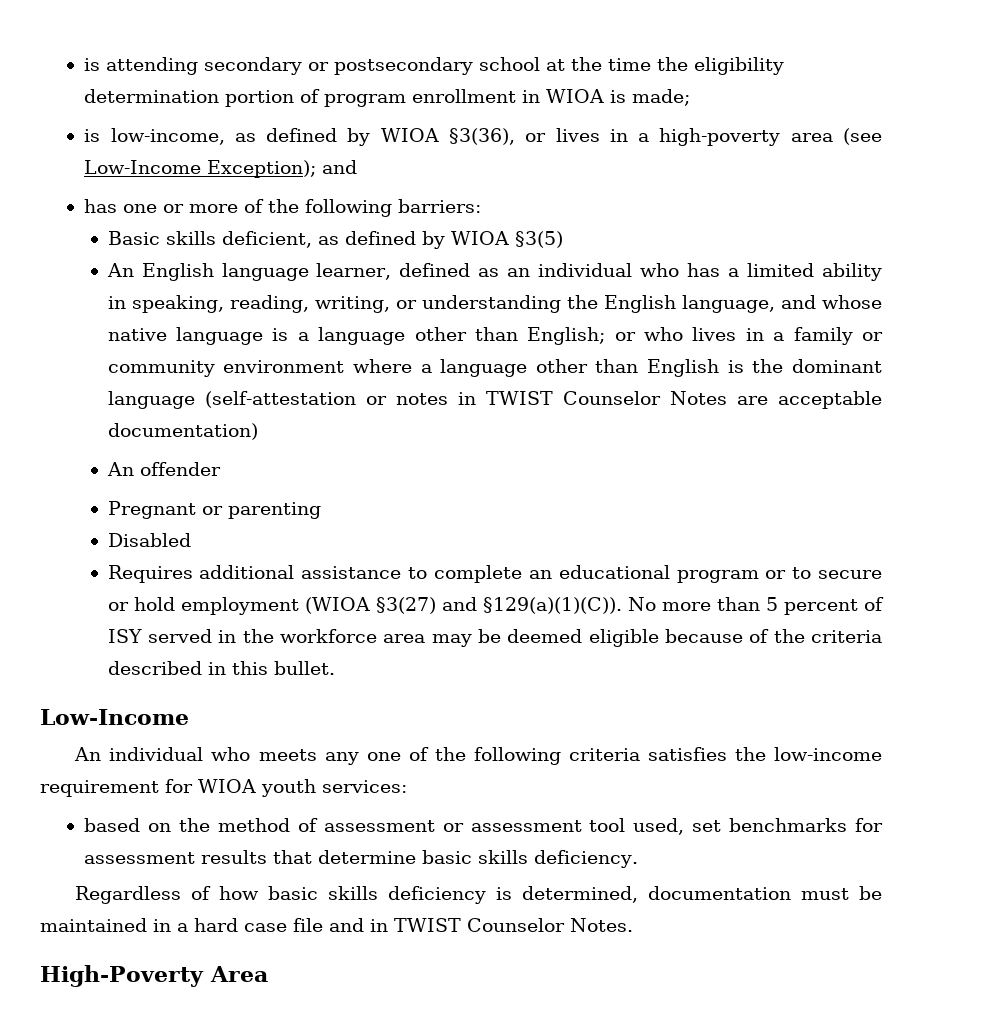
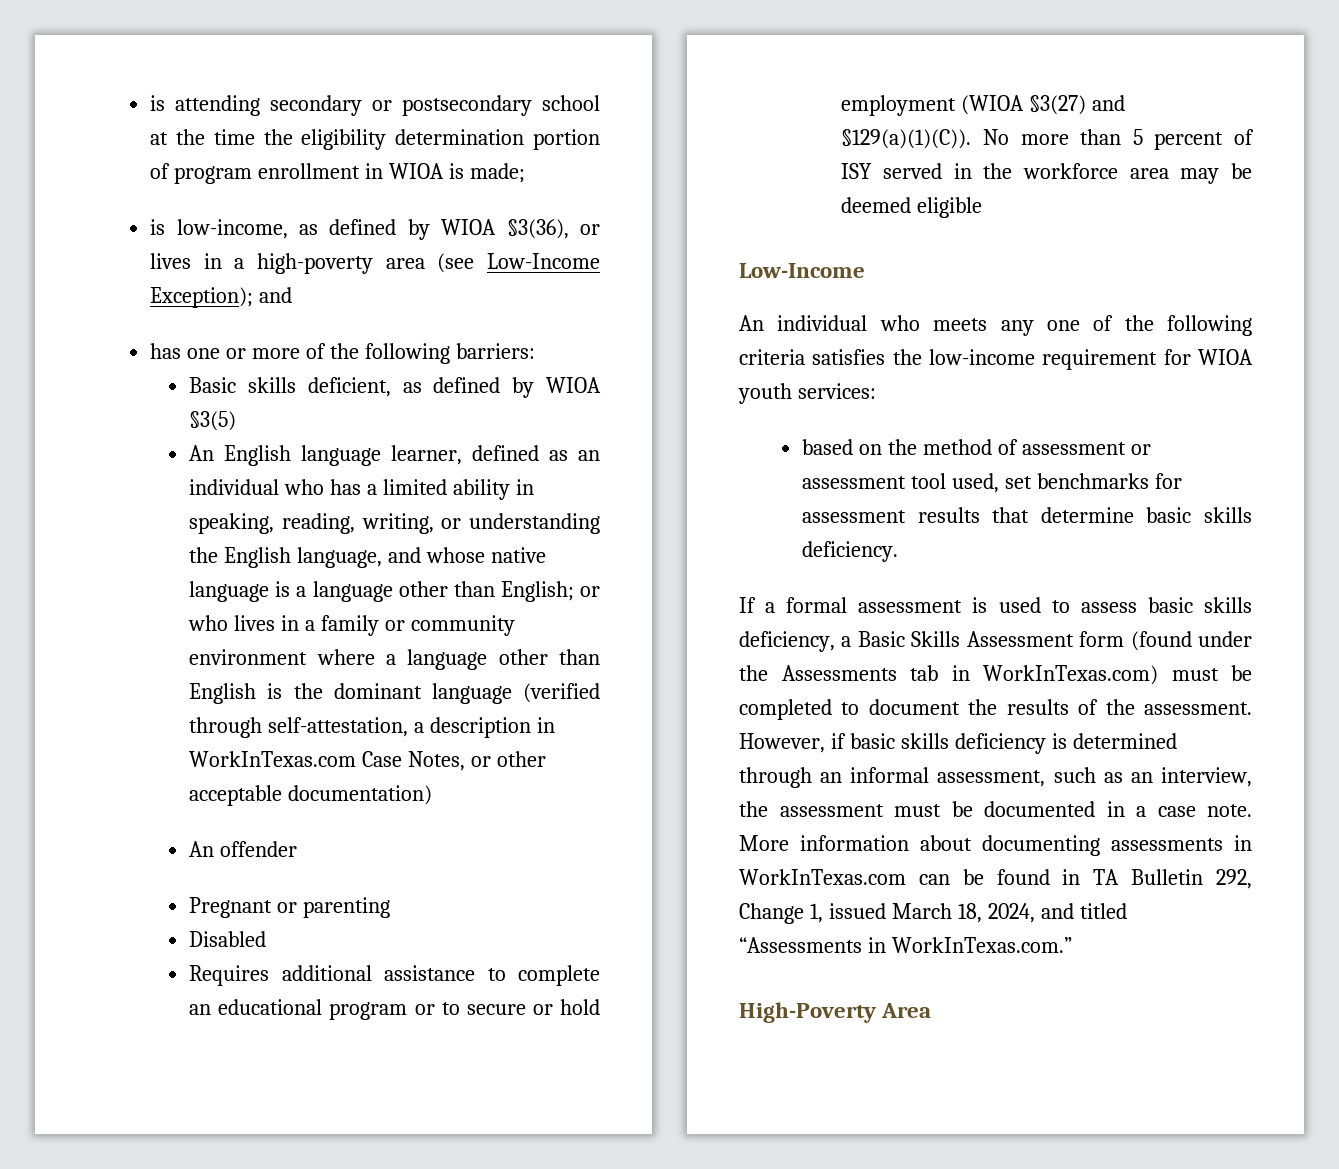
[204,391,768,408] (self-attestation or notes in TWIST Counselor Notes are -> [523,683,600,703] [189,717,556,738] [189,751,547,771] (verified through self-attestation, a description in WorkInTexas.com Case Notes, or other
[664,629,883,643] [107,661,335,675] because of the criteria described in this bullet. -> (983, 207) none
[75,886,882,904] [40,918,633,932] Regardless of how basic skills deficiency is determined, documentation must be maintained in a hard case file and in TWIST Counselor Notes. -> [739,597,1252,613] [739,631,1252,652] [739,665,1252,685] [739,699,1252,720] [739,733,1177,754] [739,767,1252,788] [739,801,1252,817] [739,835,1252,856] [739,869,1252,889] [739,903,1127,924] [739,937,1072,953] If a formal assessment is used to assess basic skills deficiency, a Basic Skills Assessment form (found under the Assessments tab in WorkInTexas.com) must be completed to document the results of the assessment. However, if basic skills deficiency is determined through an informal assessment, such as an interview, the assessment must be documented in a case note. More information about documenting assessments in WorkInTexas.com can be found in TA Bulletin 292, Change 1, issued March 18, 2024, and titled “Assessments in WorkInTexas.com.”

